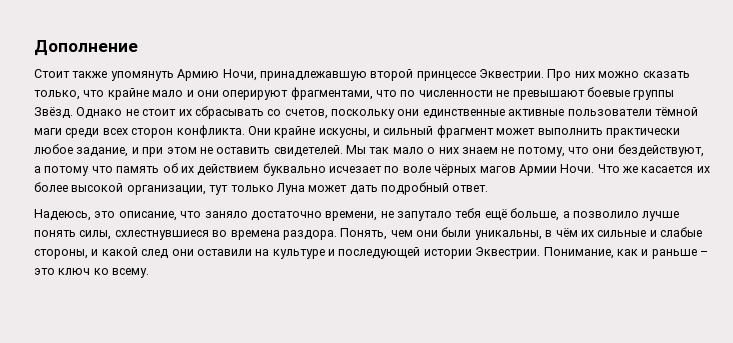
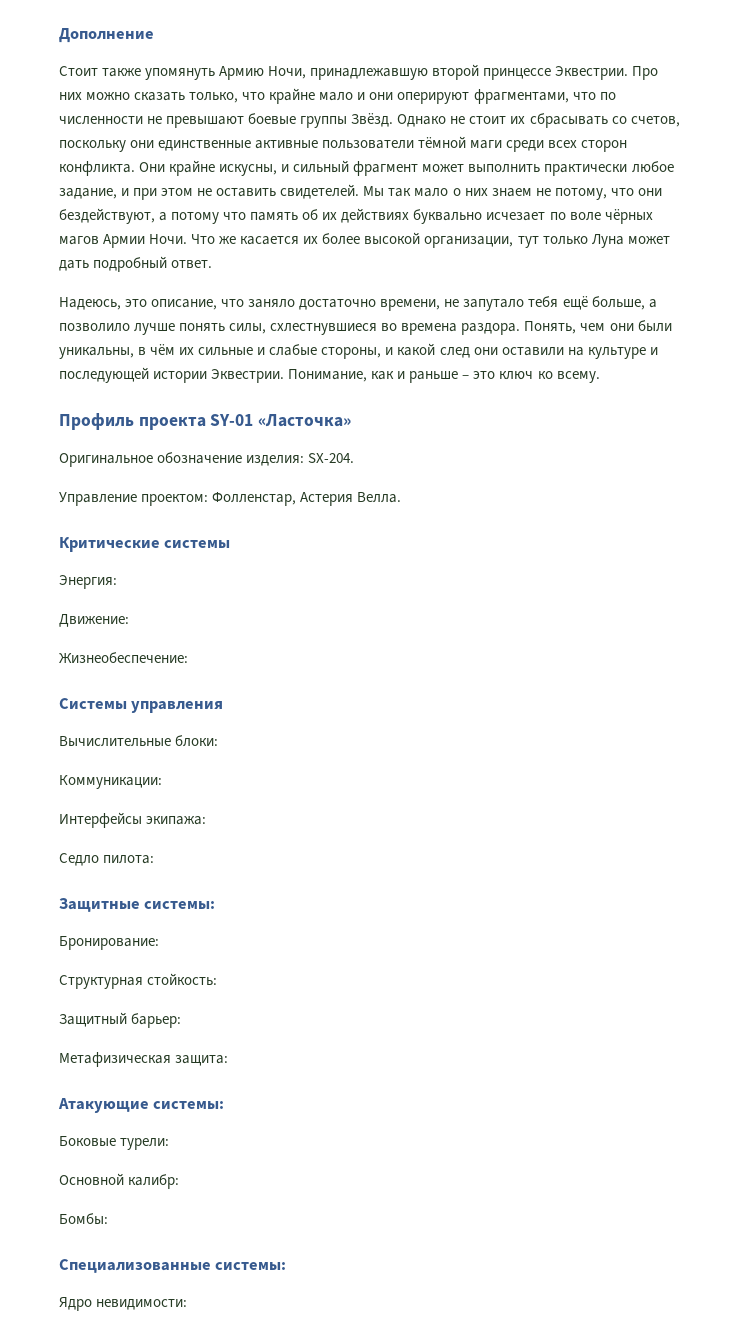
[197,164,260,176] действием -> [341,208,410,223] действиях
(150, 273) none -> [59,413,352,430] [59,452,355,467] [59,492,402,506] [59,537,231,552] [59,575,117,589] [59,614,129,627] [59,652,188,663] [59,698,224,713] [59,735,219,747] [59,775,162,789] [59,812,207,828] [59,853,155,866] [59,898,216,912] [59,936,159,950] [59,973,218,989] [59,1012,182,1028] [59,1052,229,1067] [58,1098,225,1113] [59,1136,170,1150] [59,1173,180,1189] [59,1213,108,1224] [59,1259,287,1273] [59,1297,188,1311] // Профиль проекта SY-01 «Ласточка» // Оригинальное обозначение изделия: SX-204. // Управление проектом: Фолленстар, Астерия Велла. // Критические системы // Энергия: // Движение: // Жизнеобеспечение: // Системы управления // Вычислительные блоки: // Коммуникации: // Интерфейсы экипажа: // Седло пилота: // Защитные системы: // Бронирование: // Структурная стойкость: // Защитный барьер: // Метафизическая защита: // Атакующие системы: // Боковые турели: // Основной калибр: // Бомбы: // Специализованные системы: // Ядро невидимости:

